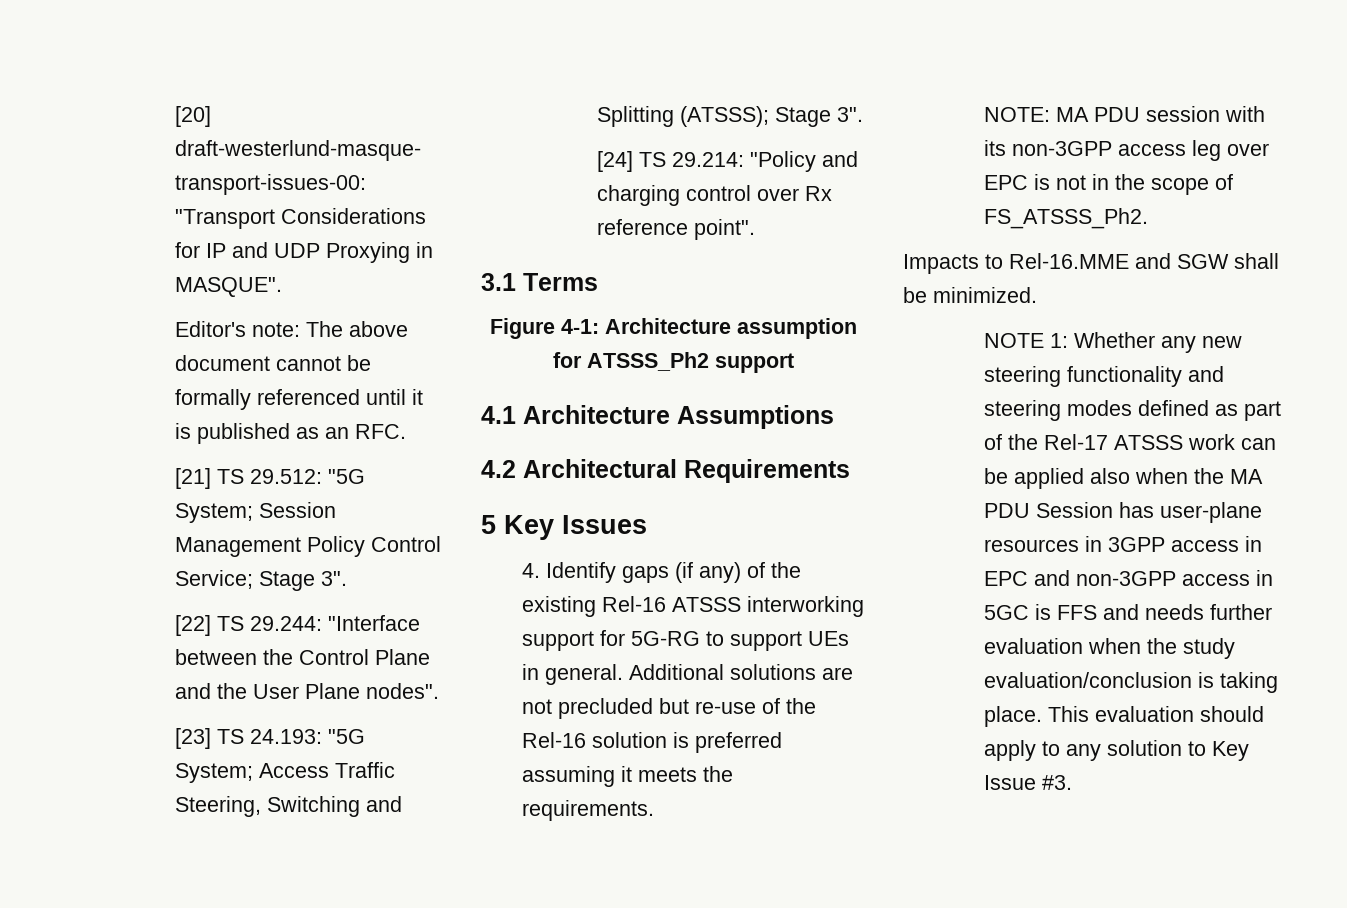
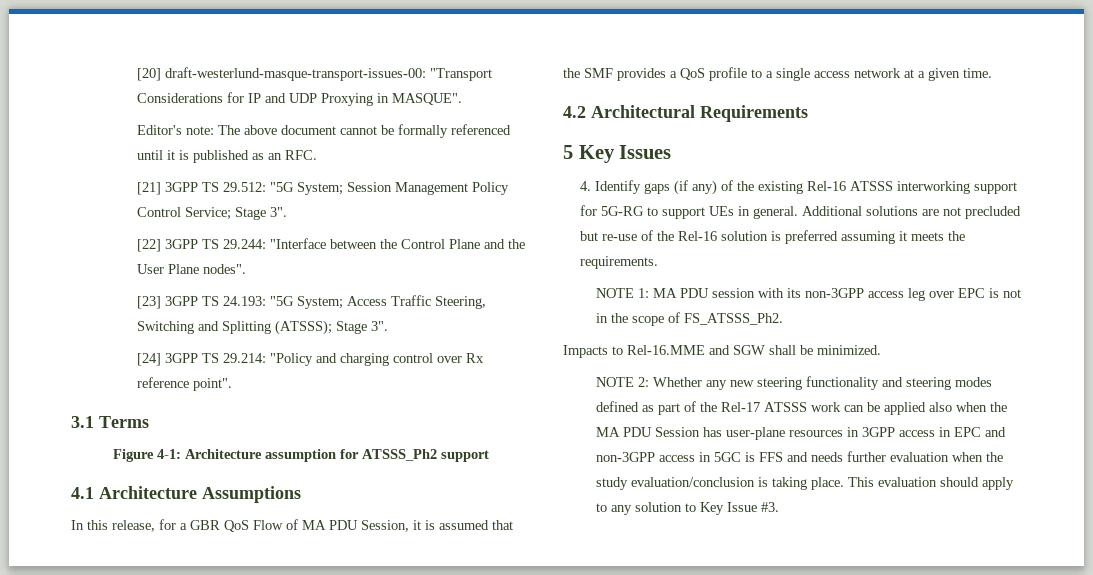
(211, 478) none -> [165,182,199,192] 3GPP
(211, 625) none -> [165,239,199,249] 3GPP
(211, 738) none -> [165,296,199,306] 3GPP
(633, 161) none -> [165,353,199,363] 3GPP
(834, 417) none -> [71,519,513,532] [563,67,992,81] // In this release, for a GBR QoS Flow of MA PDU Session, it is assumed that the SMF provides a QoS profile to a single access network at a given time.
[984,107,1051,122] NOTE: -> [596,288,650,298] NOTE 1:
[1050,333,1069,348] 1: -> [638,377,650,387] 2:

